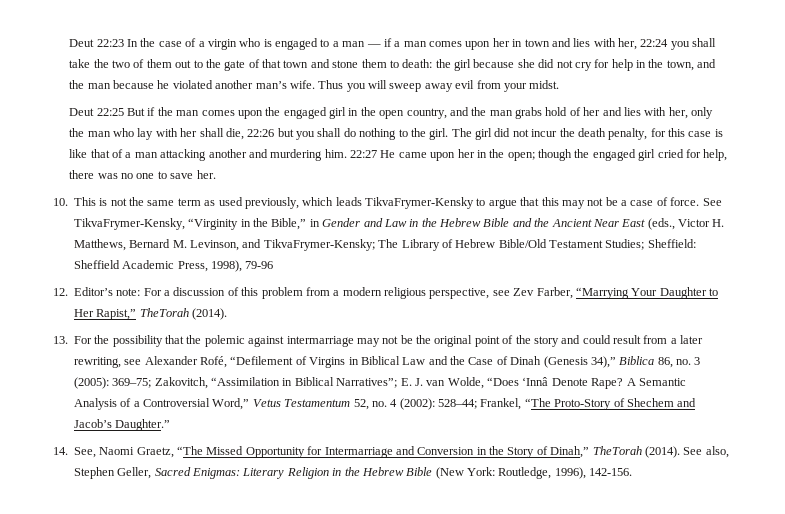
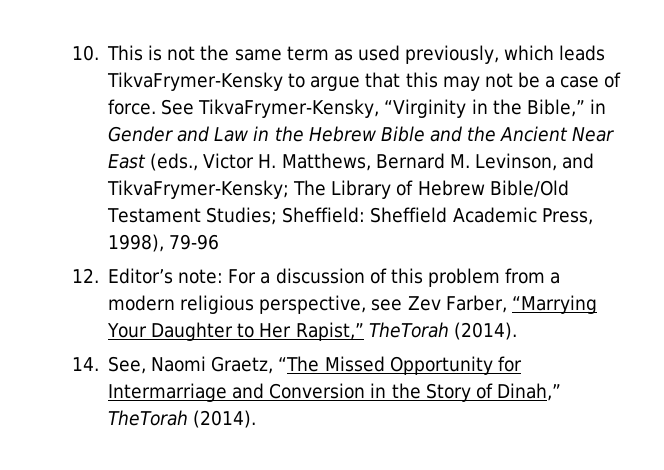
[69,38,717,50] [69,59,717,71] [69,80,560,92] [69,107,714,119] [69,128,723,140] [69,149,728,161] [69,170,216,179] Deut 22:23 In the case of a virgin who is engaged to a man — if a man comes upon her in town and lies with her, 22:24 you shall take the two of them out to the gate of that town and stone them to death: the girl because she did not cry for help in the town, and the man because he violated another man’s wife. Thus you will sweep away evil from your midst. // Deut 22:25 But if the man comes upon the engaged girl in the open country, and the man grabs hold of her and lies with her, only the man who lay with her shall die, 22:26 but you shall do nothing to the girl. The girl did not incur the death penalty, for this case is like that of a man attacking another and murdering him. 22:27 He came upon her in the open; though the engaged girl cried for help, there was no one to save her. // -> (71, 53) none
[52,335,704,347] [73,356,701,368] [73,377,686,389] [73,398,697,410] [73,419,171,431] // 13. For the possibility that the polemic against intermarriage may not be the original point of the story and could result from a later rewriting, see Alexander Rofé, “Defilement of Virgins in Biblical Law and the Case of Dinah (Genesis 34),” Biblica 86, no. 3 (2005): 369–75; Zakovitch, “Assimilation in Biblical Narratives”; E. J. van Wolde, “Does ʻInnâ Denote Rape? A Semantic Analysis of a Controversial Word,” Vetus Testamentum 52, no. 4 (2002): 528–44; Frankel, “The Proto-Story of Shechem and Jacob’s Daughter.” -> (517, 331) none
[683,446,729,458] [73,467,633,479] See also, Stephen Geller, Sacred Enigmas: Literary Religion in the Hebrew Bible (New York: Routledge, 1996), 142-156. -> (257, 419) none

